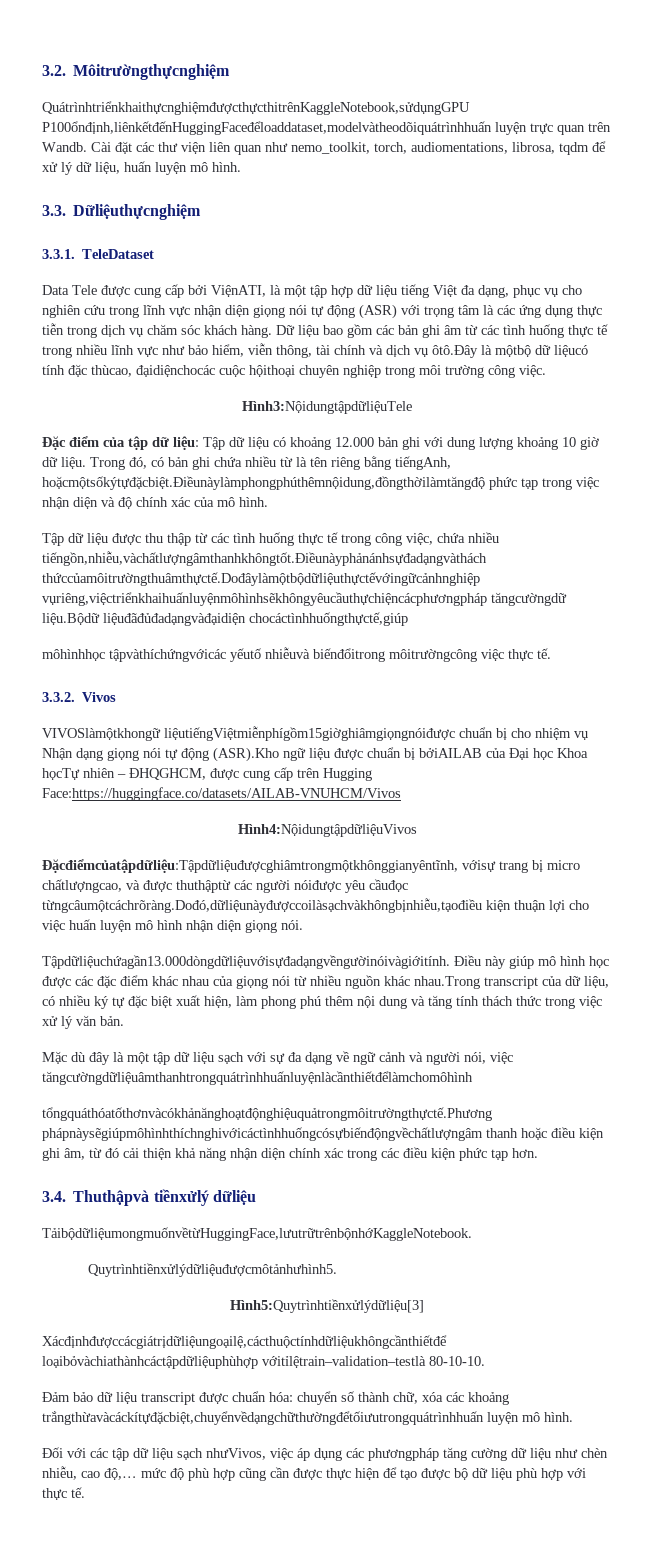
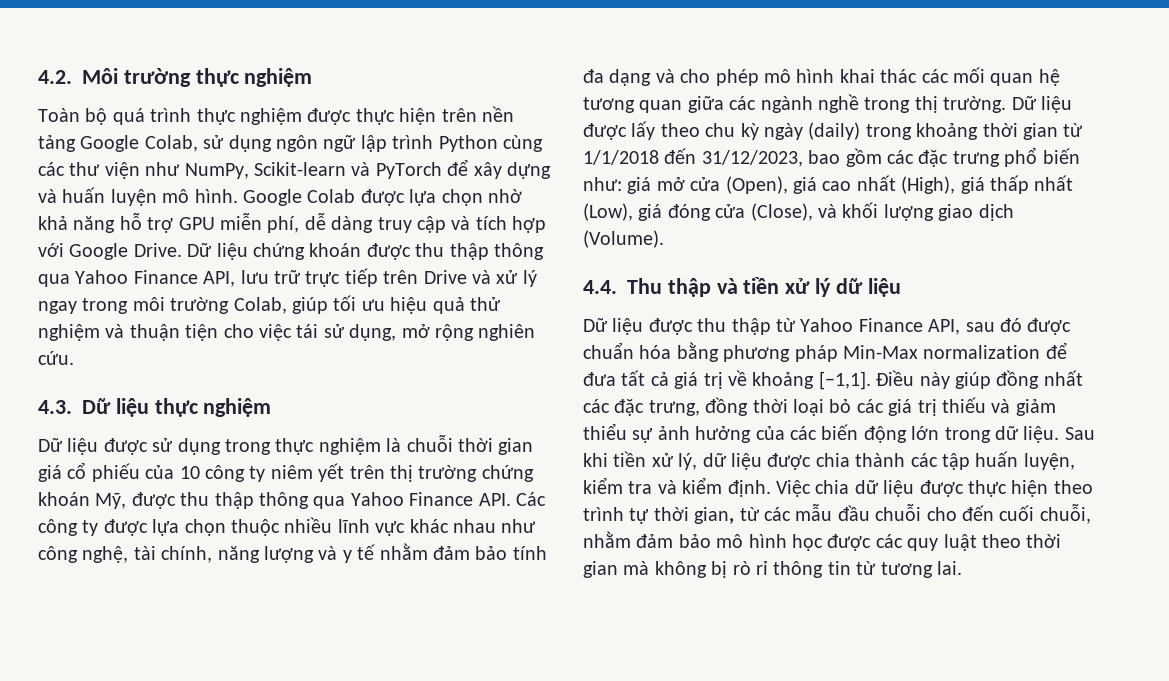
[42,64,231,80] [42,101,470,115] [42,121,611,135] [42,141,606,155] [42,161,241,175] [42,204,202,220] [42,249,155,259] [42,284,582,298] [42,304,602,319] [42,323,608,338] [42,343,588,358] [42,364,546,378] [242,401,412,414] [42,436,599,450] [42,456,451,470] [42,476,599,490] [42,497,268,509] [42,533,84,546] 3.2. Môitrườngthựcnghiệm // QuátrìnhtriểnkhaithựcnghiệmđượcthựcthitrênKaggleNotebook,sửdụngGPU P100ổnđịnh,liênkếtđếnHuggingFaceđểloaddataset,modelvàtheodõiquátrìnhhuấn luyện trực quan trên Wandb. Cài đặt các thư viện liên quan như nemo_toolkit, torch, audiomentations, librosa, tqdm để xử lý dữ liệu, huấn luyện mô hình. // 3.3. Dữliệuthựcnghiệm // 3.3.1. TeleDataset // Data Tele được cung cấp bởi ViệnATI, là một tập hợp dữ liệu tiếng Việt đa dạng, phục vụ cho nghiên cứu trong lĩnh vực nhận diện giọng nói tự động (ASR) với trọng tâm là các ứng dụng thực tiễn trong dịch vụ chăm sóc khách hàng. Dữ liệu bao gồm các bản ghi âm từ các tình huống thực tế trong nhiều lĩnh vực như bảo hiểm, viễn thông, tài chính và dịch vụ ôtô.Đây là mộtbộ dữ liệucó tính đặc thùcao, đạidiệnchocác cuộc hộithoại chuyên nghiệp trong môi trường công việc. // Hình3:NộidungtậpdữliệuTele // Đặc điểm của tập dữ liệu: Tập dữ liệu có khoảng 12.000 bản ghi với dung lượng khoảng 10 giờ dữ liệu. Trong đó, có bản ghi chứa nhiều từ là tên riêng bằng tiếngAnh, hoặcmộtsốkýtựđặcbiệt.Điềunàylàmphongphúthêmnộidung,đồngthờilàmtăngđộ phức tạp trong việc nhận diện và độ chính xác của mô hình. // Tập dữ -> [38,68,313,87] [38,106,514,125] [38,135,543,152] [38,159,551,179] [38,187,522,206] [38,213,547,233] [38,243,544,260] [38,268,537,287] [38,295,501,314] [38,324,536,341] [38,351,74,365] [38,398,272,417] [38,435,534,455] [38,462,534,482] [38,492,546,509] [38,517,537,536] [38,543,547,563] [583,67,1060,86] [583,94,1072,113] [583,121,1084,140] [583,147,1080,167] [583,175,1074,194] [583,202,1014,221] [583,230,664,248] [583,277,901,297] [583,318,608,332] 4.2. Môi trường thực nghiệm // Toàn bộ quá trình thực nghiệm được thực hiện trên nền tảng Google Colab, sử dụng ngôn ngữ lập trình Python cùng các thư viện như NumPy, Scikit-learn và PyTorch để xây dựng và huấn luyện mô hình. Google Colab được lựa chọn nhờ khả năng hỗ trợ GPU miễn phí, dễ dàng truy cập và tích hợp với Google Drive. Dữ liệu chứng khoán được thu thập thông qua Yahoo Finance API, lưu trữ trực tiếp trên Drive và xử lý ngay trong môi trường Colab, giúp tối ưu hiệu quả thử nghiệm và thuận tiện cho việc tái sử dụng, mở rộng nghiên cứu. // 4.3. Dữ liệu thực nghiệm // Dữ liệu được sử dụng trong thực nghiệm là chuỗi thời gian giá cổ phiếu của 10 công ty niêm yết trên thị trường chứng khoán Mỹ, được thu thập thông qua Yahoo Finance API. Các công ty được lựa chọn thuộc nhiều lĩnh vực khác nhau như công nghệ, tài chính, năng lượng và y tế nhằm đảm bảo tính đa dạng và cho phép mô hình khai thác các mối quan hệ tương quan giữa các ngành nghề trong thị trường. Dữ liệu được lấy theo chu kỳ ngày (daily) trong khoảng thời gian từ 1/1/2018 đến 31/12/2023, bao gồm các đặc trưng phổ biến như: giá mở cửa (Open), giá cao nhất (High), giá thấp nhất (Low), giá đóng cửa (Close), và khối lượng giao dịch (Volume). // 4.4. Thu thập và tiền xử lý dữ liệu // Dữ
[211,532,499,546] [42,551,487,566] [42,572,480,586] [42,592,567,606] [42,612,408,626] [42,647,551,662] [42,692,117,702] [42,726,588,741] [42,747,588,762] [42,767,372,781] [42,787,401,801] [237,824,417,837] [42,859,580,873] [42,879,408,893] [42,898,589,913] [42,919,303,933] [42,955,534,969] các tình huống thực tế trong công việc, chứa nhiều tiếngồn,nhiễu,vàchấtlượngâmthanhkhôngtốt.Điềunàyphảnánhsựđadạngvàthách thứccủamôitrườngthuâmthựctế.Dođâylàmộtbộdữliệuthựctếvớingữcảnhnghiệp vụriêng,việctriểnkhaihuấnluyệnmôhìnhsẽkhôngyêucầuthựchiệncácphươngpháp tăngcườngdữ liệu.Bộdữ liệuđãđủđadạngvàđạidiện chocáctìnhhuốngthựctế,giúp // môhìnhhọc tậpvàthíchứngvớicác yếutố nhiễuvà biếnđổitrong môitrườngcông việc thực tế. // 3.3.2. Vivos // VIVOSlàmộtkhongữ liệutiếngViệtmiễnphígồm15giờghiâmgiọngnóiđược chuẩn bị cho nhiệm vụ Nhận dạng giọng nói tự động (ASR).Kho ngữ liệu được chuẩn bị bởiAILAB của Đại học Khoa họcTự nhiên – ĐHQGHCM, được cung cấp trên Hugging Face:https://huggingface.co/datasets/AILAB-VNUHCM/Vivos // Hình4:NộidungtậpdữliệuVivos // Đặcđiểmcủatậpdữliệu:Tậpdữliệuđượcghiâmtrongmộtkhônggianyêntĩnh, vớisự trang bị micro chấtlượngcao, và được thuthậptừ các người nóiđược yêu cầuđọc từngcâumộtcáchrõràng.Dođó,dữliệunàyđượccoilàsạchvàkhôngbịnhiễu,tạođiều kiện thuận lợi cho việc huấn luyện mô hình nhận diện giọng nói. // Tậpdữliệuchứagần13.000dòngdữliệuvớisựđadạngvềngườinóivàgiớitính. Điều này giúp -> [800,318,1072,335] [583,342,1067,362] [583,370,1083,390] [583,397,1056,416] [583,423,1095,443] [583,451,1075,470] [583,477,1093,497] [583,504,1091,524] [583,531,711,548] Yahoo Finance API, sau đó được chuẩn hóa bằng phương pháp Min-Max normalization để đưa tất cả giá trị về khoảng [−1,1]. Điều này giúp đồng nhất các đặc trưng, đồng thời loại bỏ các giá trị thiếu và giảm thiểu sự ảnh hưởng của các biến động lớn trong dữ liệu. Sau khi tiền xử lý, dữ liệu được chia thành các tập huấn luyện, kiểm tra và kiểm định. Việc chia dữ liệu được thực hiện theo trình tự thời gian, từ các mẫu đầu chuỗi cho đến cuối chuỗi, nhằm đảm bảo
[97,975,609,989] [42,995,602,1009] [42,1015,124,1029] [42,1051,513,1065] [42,1071,473,1085] [42,1107,492,1121] [42,1127,604,1141] [42,1147,538,1161] [42,1189,256,1206] [42,1227,472,1241] [87,1263,337,1277] [230,1299,424,1313] [42,1335,447,1349] [42,1356,485,1369] [42,1391,509,1405] [42,1411,573,1425] [42,1447,608,1461] [42,1466,586,1481] [42,1487,85,1500] đặc điểm khác nhau của giọng nói từ nhiều nguồn khác nhau.Trong transcript của dữ liệu, có nhiều ký tự đặc biệt xuất hiện, làm phong phú thêm nội dung và tăng tính thách thức trong việc xử lý văn bản. // Mặc dù đây là một tập dữ liệu sạch với sự đa dạng về ngữ cảnh và người nói, việc tăngcườngdữliệuâmthanhtrongquátrìnhhuấnluyệnlàcầnthiếtđểlàmchomôhình // tổngquáthóatốthơnvàcókhảnănghoạtđộnghiệuquảtrongmôitrườngthựctế.Phương phápnàysẽgiúpmôhìnhthíchnghivớicáctìnhhuốngcósựbiếnđộngvềchấtlượngâm thanh hoặc điều kiện ghi âm, từ đó cải thiện khả năng nhận diện chính xác trong các điều kiện phức tạp hơn. // 3.4. Thuthậpvà tiềnxửlý dữliệu // TảibộdữliệumongmuốnvềtừHuggingFace,lưutrữtrênbộnhớKaggleNotebook. // Quytrìnhtiềnxửlýdữliệuđượcmôtảnhưhình5. // Hình5:Quytrìnhtiềnxửlýdữliệu[3] // Xácđịnhđượccácgiátrịdữliệungoạilệ,cácthuộctínhdữliệukhôngcầnthiếtđể loạibỏvàchiathànhcáctậpdữliệuphùhợp vớitỉlệtrain–validation–testlà 80-10-10. // Đảm bảo dữ liệu transcript được chuẩn hóa: chuyển số thành chữ, xóa các khoảng trắngthừavàcáckítựđặcbiệt,chuyểnvềdạngchữthườngđểtốiưutrongquátrìnhhuấn luyện mô hình. // Đối với các tập dữ liệu sạch nhưVivos, việc áp dụng các phươngpháp tăng cường dữ liệu như chèn nhiễu, cao độ,… mức độ phù hợp cũng cần được thực hiện để tạo được bộ dữ liệu phù hợp với thực tế. -> [907,534,1062,551] [583,561,962,578] quy luật theo thời gian mà không bị rò rỉ thông tin từ tương lai.

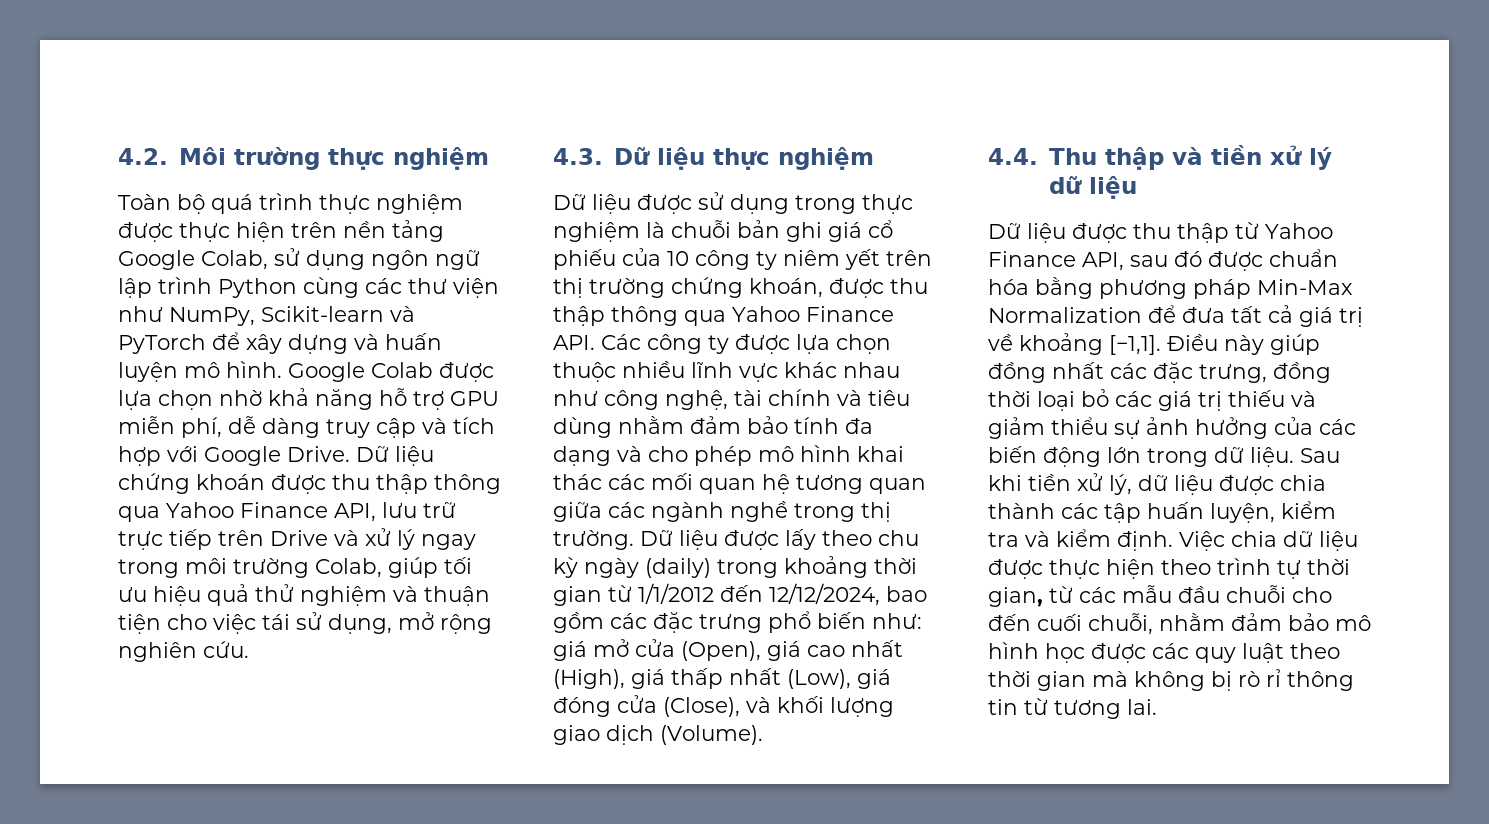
[457,438,534,455] thời gian -> [737,220,822,242] bản ghi
[38,492,127,509] khoán Mỹ, -> [749,278,823,298] khoán,
[161,544,376,563] chính, năng lượng và y tế -> [768,389,910,406] [553,417,612,438] chính và tiêu dùng
[583,148,803,167] 1/1/2018 đến 31/12/2023, -> [638,583,880,606] 1/1/2012 đến 12/12/2024,
[923,345,1041,359] normalization -> [988,307,1142,323] Normalization

